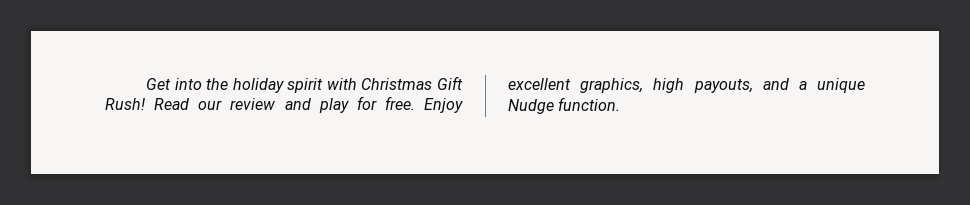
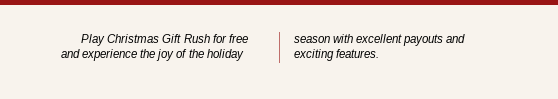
[146,76,463,93] [105,96,463,113] [508,78,865,93] [508,97,621,114] Get into the holiday spirit with Christmas Gift Rush! Read our review and play for free. Enjoy excellent graphics, high payouts, and a unique Nudge function. -> [81,34,248,46] [61,49,244,61] [294,34,466,46] [294,49,380,61] Play Christmas Gift Rush for free and experience the joy of the holiday season with excellent payouts and exciting features.

